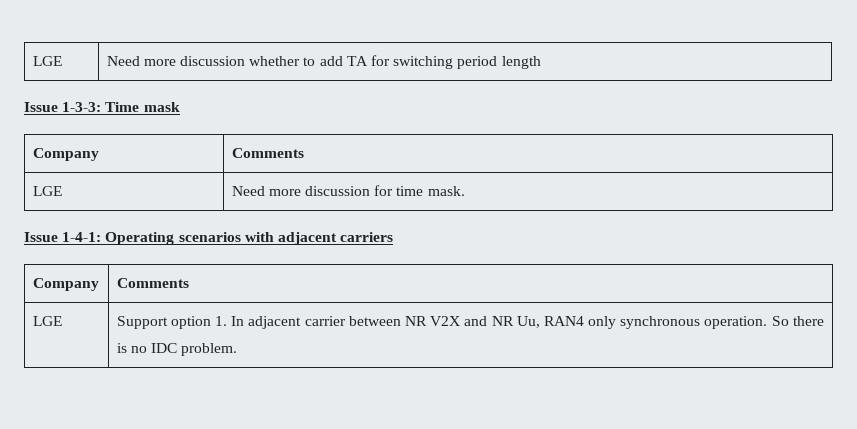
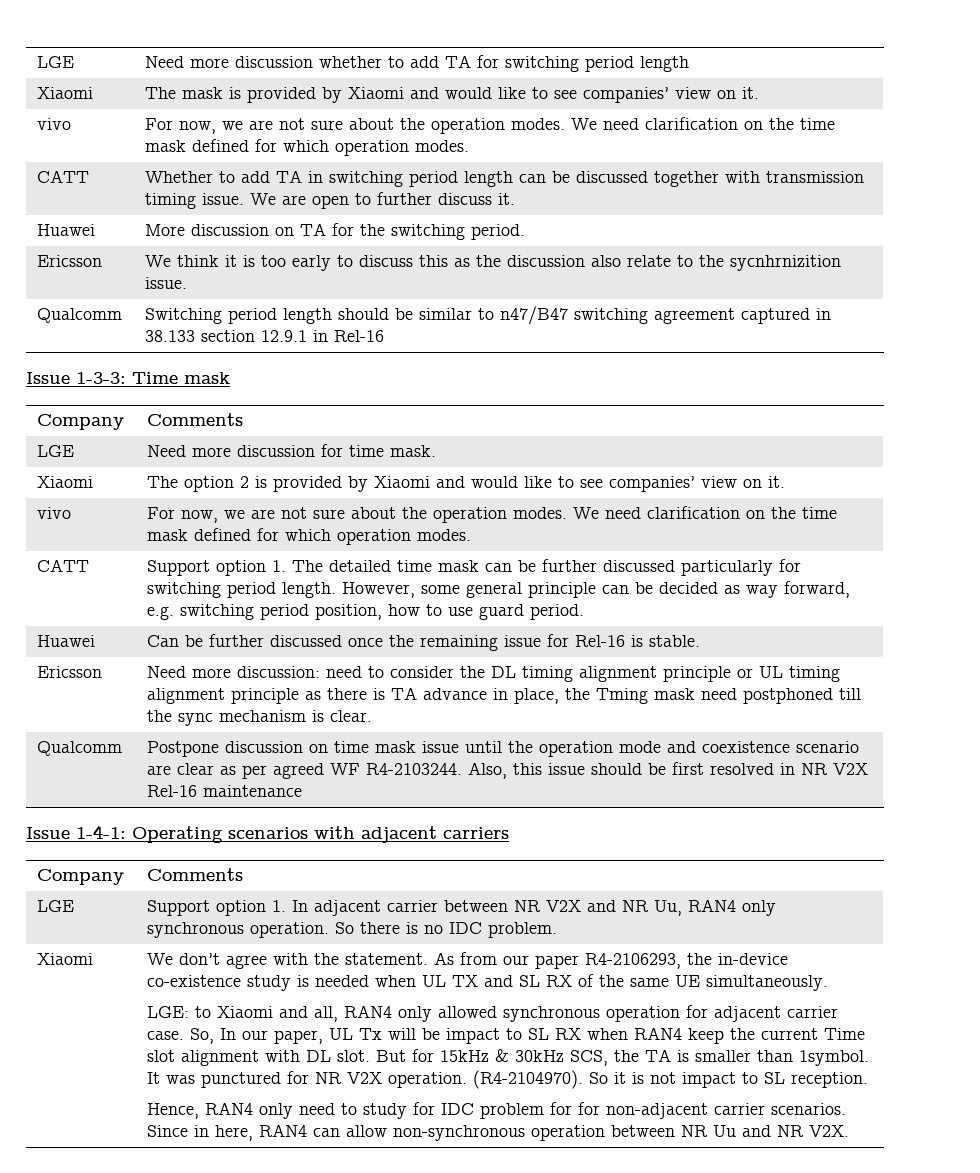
(541, 62) none -> [37,87,94,99] [145,87,760,103] [37,118,72,130] [145,117,836,134] [145,139,470,156] [37,170,90,183] [145,170,865,187] [145,192,516,209] [37,224,96,236] [145,223,526,240] [37,255,103,267] [145,255,842,271] [145,277,188,289] [37,308,123,323] [145,306,832,325] [145,330,385,342] // Xiaomi | The mask is provided by Xiaomi and would like to see companies’ view on it. // vivo | For now, we are not sure about the operation modes. We need clarification on the time mask defined for which operation modes. // CATT | Whether to add TA in switching period length can be discussed together with transmission timing issue. We are open to further discuss it. // Huawei | More discussion on TA for the switching period. // Ericsson | We think it is too early to discuss this as the discussion also relate to the sycnhrnizition issue. // Qualcomm | Switching period length should be similar to n47/B47 switching agreement captured in 38.133 section 12.9.1 in Rel-16
(465, 191) none -> [37,476,94,488] [147,476,786,492] [37,507,72,519] [147,506,838,523] [147,528,472,545] [37,559,90,572] [147,559,802,576] [147,581,851,598] [147,604,585,620] [37,635,96,647] [147,634,701,651] [37,666,103,678] [147,666,841,682] [147,687,862,704] [147,710,373,726] [37,741,123,756] [147,741,860,757] [147,762,869,779] [147,785,303,797] // Xiaomi | The option 2 is provided by Xiaomi and would like to see companies’ view on it. // vivo | For now, we are not sure about the operation modes. We need clarification on the time mask defined for which operation modes. // CATT | Support option 1. The detailed time mask can be further discussed particularly for switching period length. However, some general principle can be decided as way forward, e.g. switching period position, how to use guard period. // Huawei | Can be further discussed once the remaining issue for Rel-16 is stable. // Ericsson | Need more discussion: need to consider the DL timing alignment principle or UL timing alignment principle as there is TA advance in place, the Tming mask need postphoned till the sync mechanism is clear. // Qualcomm | Postpone discussion on time mask issue until the operation mode and coexistence scenario are clear as per agreed WF R4-2103244. Also, this issue should be first resolved in NR V2X Rel-16 maintenance
(238, 349) none -> [37,953,94,965] [147,952,789,969] [147,974,829,991] [147,1005,839,1022] [147,1027,866,1044] [147,1049,870,1066] [147,1070,869,1089] [147,1102,847,1119] [147,1124,850,1141] // Xiaomi | We don’t agree with the statement. As from our paper R4-2106293, the in-device co-existence study is needed when UL TX and SL RX of the same UE simultaneously. // LGE: to Xiaomi and all, RAN4 only allowed synchronous operation for adjacent carrier case. So, In our paper, UL Tx will be impact to SL RX when RAN4 keep the current Time slot alignment with DL slot. But for 15kHz & 30kHz SCS, the TA is smaller than 1symbol. It was punctured for NR V2X operation. (R4-2104970). So it is not impact to SL reception. // Hence, RAN4 only need to study for IDC problem for for non-adjacent carrier scenarios. Since in here, RAN4 can allow non-synchronous operation between NR Uu and NR V2X.

